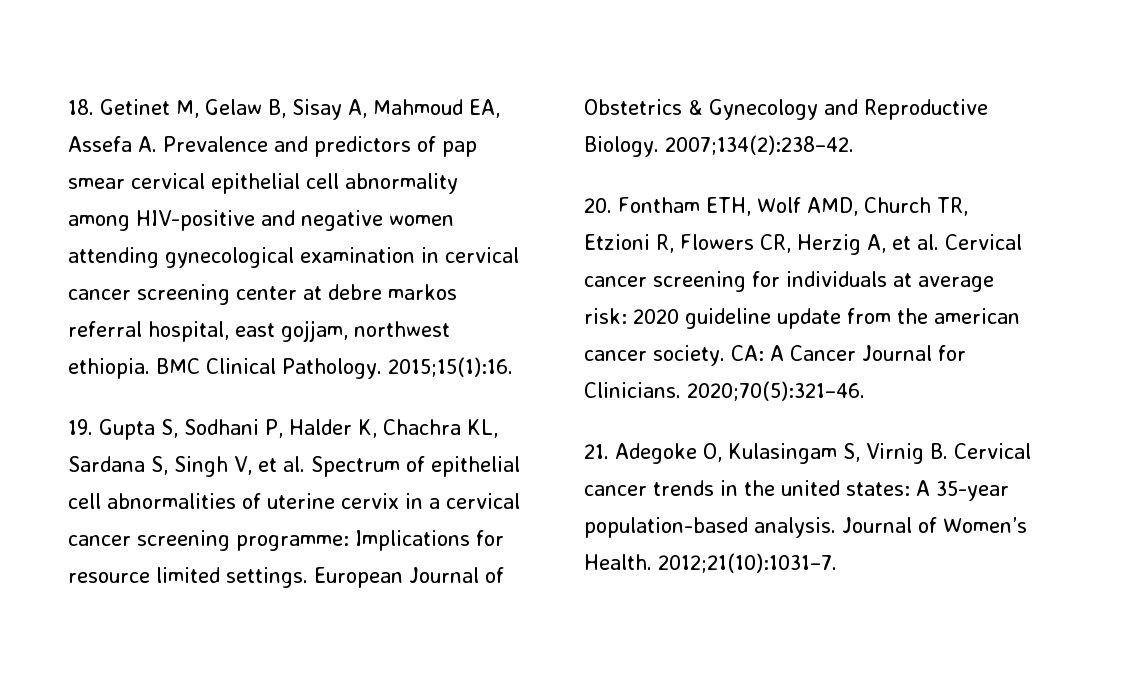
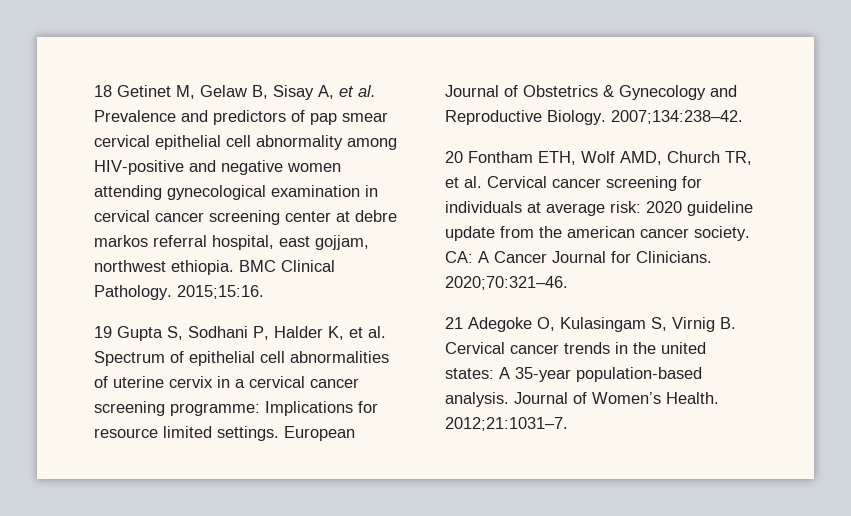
[68,99,94,115] 18. -> [94,85,112,97] 18
[373,99,500,118] [68,136,157,152] Mahmoud EA, Assefa A. -> [339,85,376,97] et al.
[387,357,513,377] [68,419,93,435] 2015;15(1):16. // 19. -> [177,285,264,299] [94,326,112,338] 2015;15:16. // 19
[383,419,498,438] [68,456,252,477] Chachra KL, Sardana S, Singh V, -> (344, 333) none
[664,135,854,155] [584,198,612,213] 2007;134(2):238–42. // 20. -> [611,110,743,124] [445,151,463,163] 2007;134:238–42. // 20
[584,234,886,255] Etzioni R, Flowers CR, Herzig A, -> (752, 158) none
[687,381,865,401] [584,444,609,459] 2020;70(5):321–46. // 21. -> [445,276,568,290] [445,317,463,329] 2020;70:321–46. // 21
[658,553,837,573] 2012;21(10):1031–7. -> [445,417,568,431] 2012;21:1031–7.

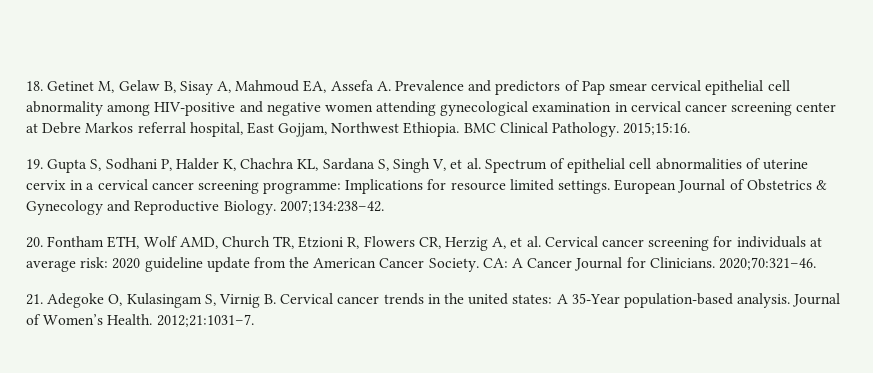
[94,85,112,97] 18 -> [26,81,43,91] 18.
[339,85,376,97] et al. -> [235,80,391,93] Mahmoud EA, Assefa A.
[310,113,337,125] pap -> [581,81,605,95] Pap
[355,210,397,222] [94,235,369,250] [94,260,234,275] debre markos referral hospital, east gojjam, northwest ethiopia. -> [42,122,460,137] Debre Markos referral hospital, East Gojjam, Northwest Ethiopia.
[94,326,112,338] 19 -> [26,159,43,169] 19.
(344, 333) none -> [240,158,447,173] Chachra KL, Sardana S, Singh V,
[445,151,463,163] 20 -> [26,237,43,248] 20.
(752, 158) none -> [298,236,507,251] Etzioni R, Flowers CR, Herzig A,
[567,226,750,241] american cancer society. -> [313,258,479,272] American Cancer Society.
[445,317,463,329] 21 -> [26,294,43,305] 21.
[515,367,571,382] 35-year -> [571,293,620,304] 35-Year

